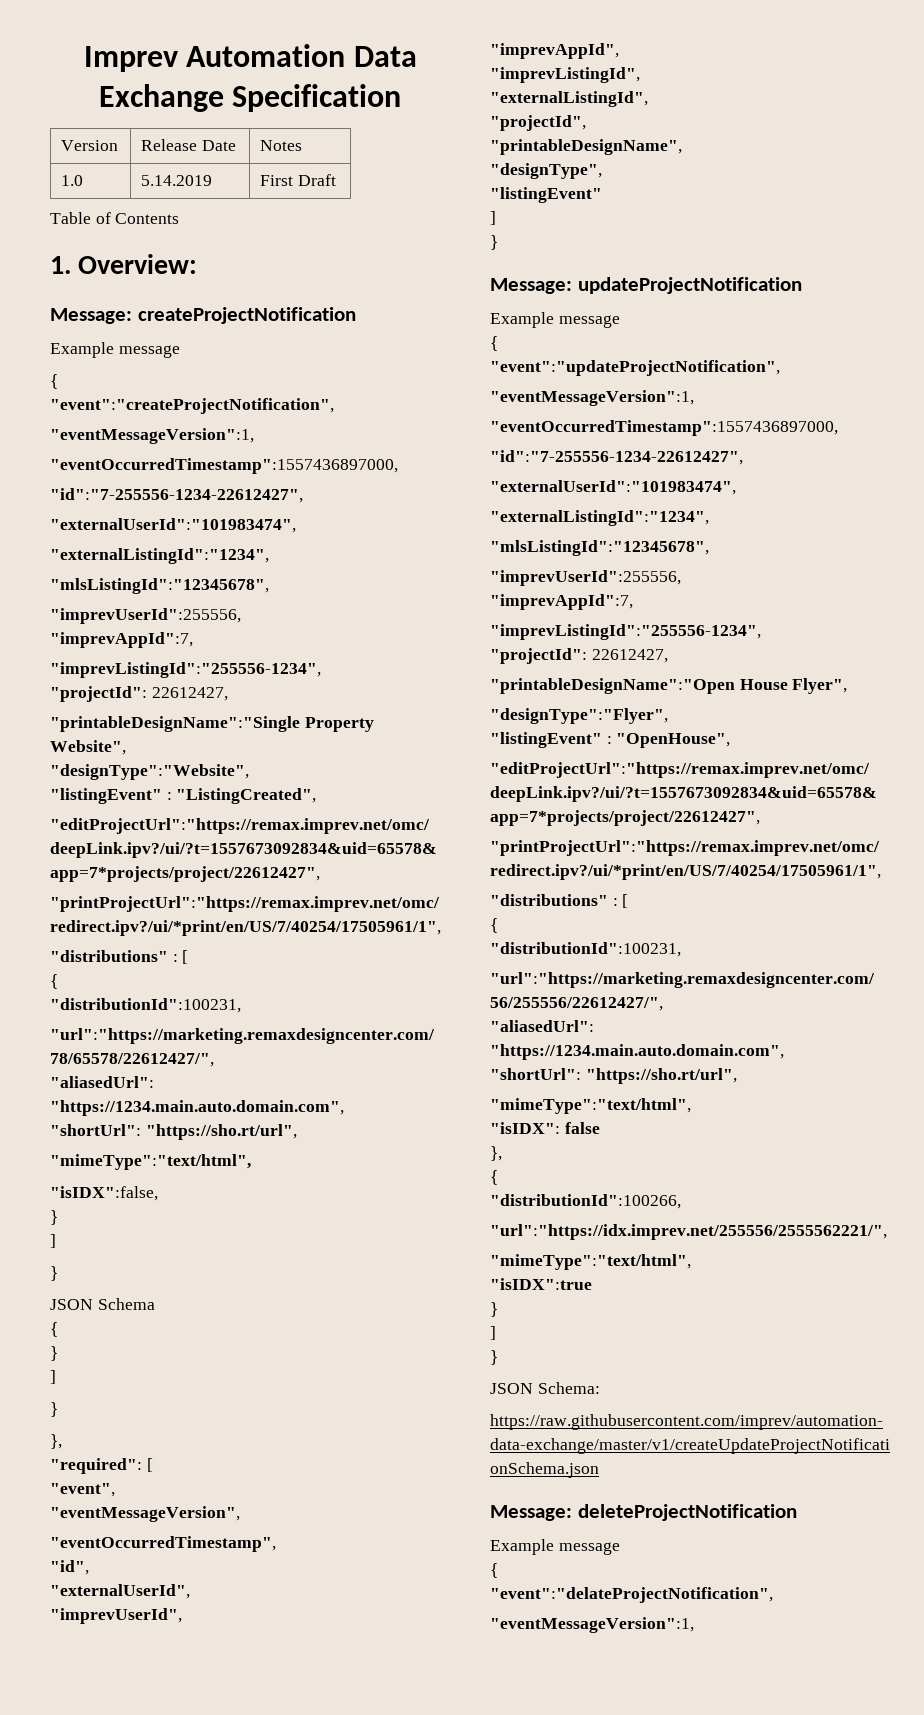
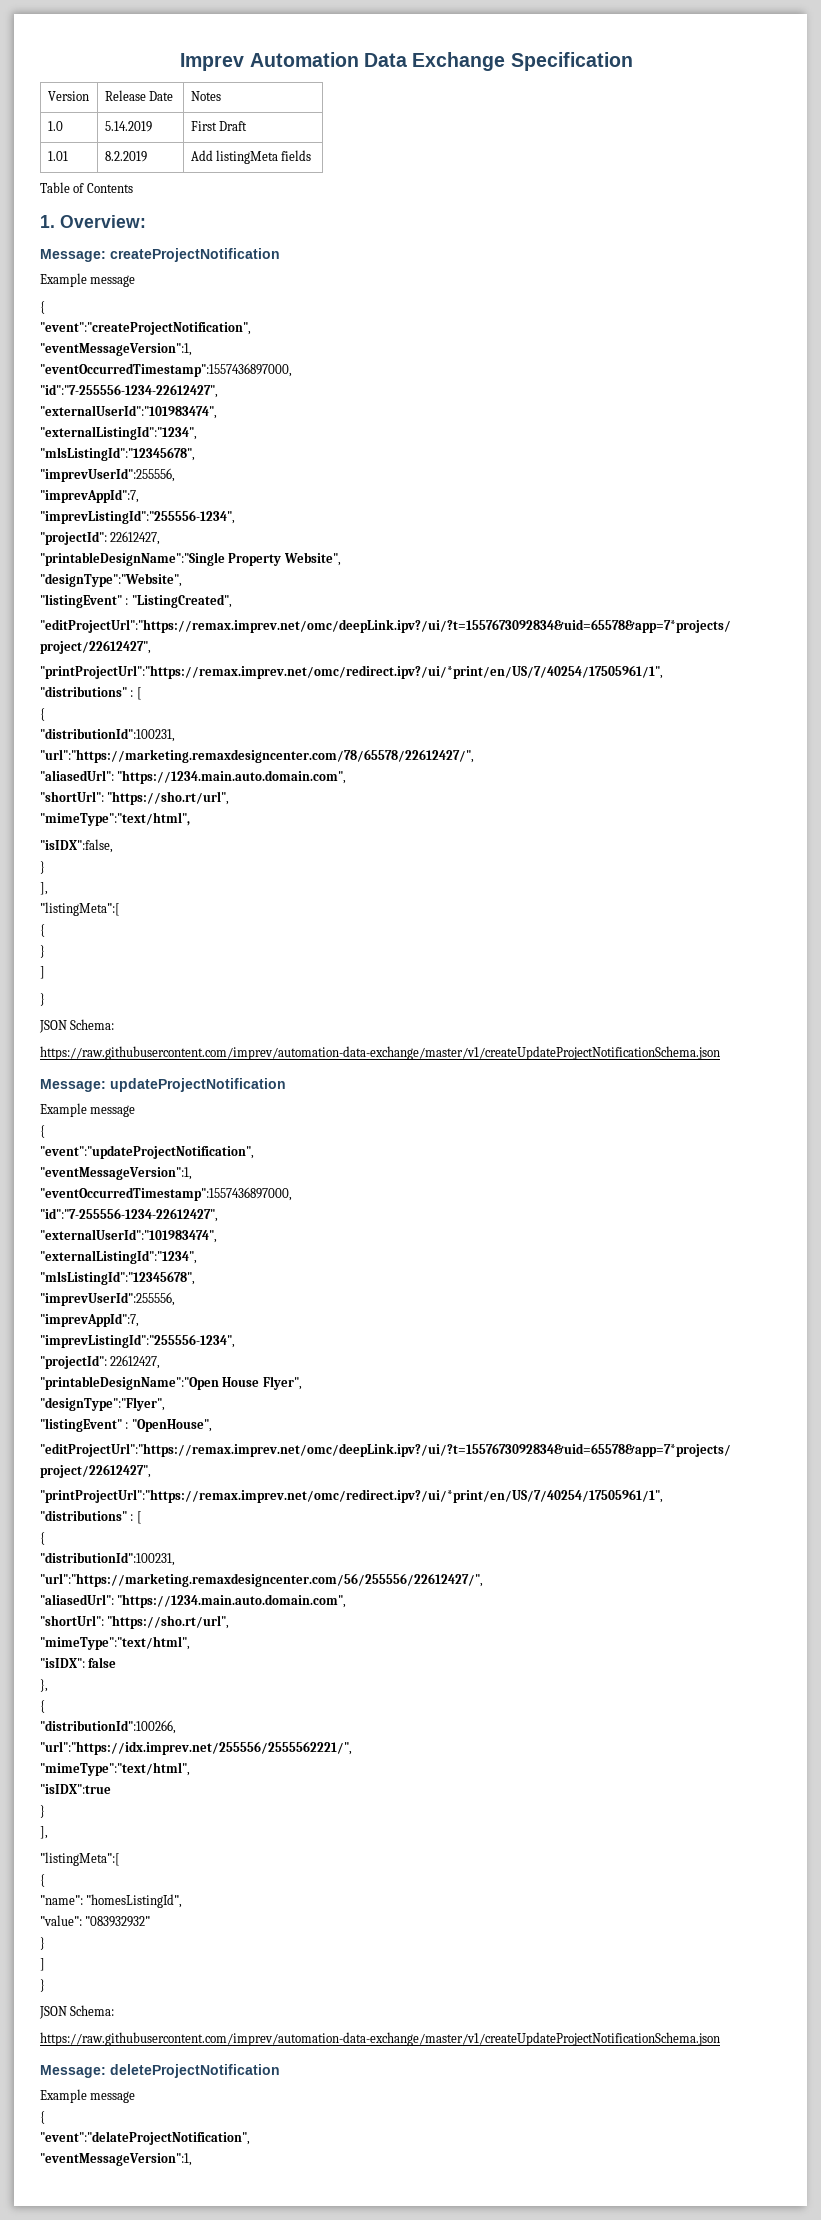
(336, 180) none -> [47,151,68,161] [104,151,147,162] [190,150,312,164] // 1.01 | 8.2.2019 | Add listingMeta fields
[50,1234,56,1248] [50,1266,58,1281] [50,1298,155,1310] ] // } // JSON Schema -> [40,882,48,895] [40,902,120,916] ], // "listingMeta":[
[50,1434,62,1449] [50,1458,153,1474] [50,1483,115,1497] [50,1506,240,1522] [50,1536,276,1552] [50,1560,89,1575] [50,1584,190,1599] [50,1608,182,1624] [490,43,619,59] [490,67,640,83] [490,91,648,107] [490,115,586,131] [490,139,682,155] [490,163,602,179] [490,187,602,203] [490,211,496,225] [490,235,498,250] }, // "required": [ // "event", // "eventMessageVersion", // "eventOccurredTimestamp", // "id", // "externalUserId", // "imprevUserId", // "imprevAppId", // "imprevListingId", // "externalListingId", // "projectId", // "printableDesignName", // "designType", // "listingEvent" // ] // } -> [39,1019,115,1033] [40,1046,720,1060] JSON Schema: // https://raw.githubusercontent.com/imprev/automation-data-exchange/master/v1/createUpdateProjectNotificationSchema.json
(498, 1309) none -> [40,1826,48,1839] [40,1852,120,1866] [40,1874,45,1887] [40,1894,183,1908] [40,1915,151,1927] [40,1937,45,1950] // ], // "listingMeta":[ // { // "name": "homesListingId", // "value": "083932932" // }

